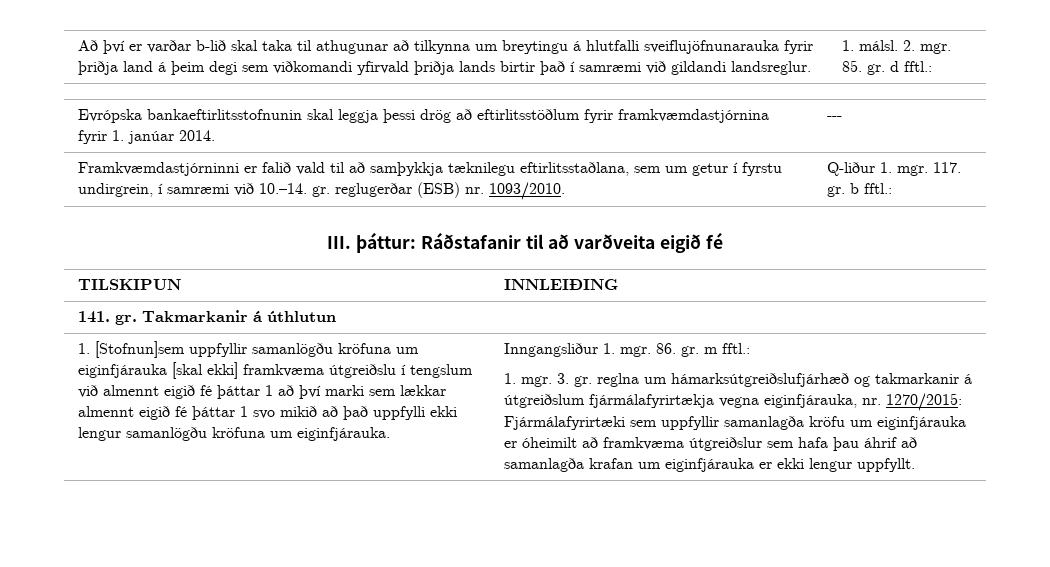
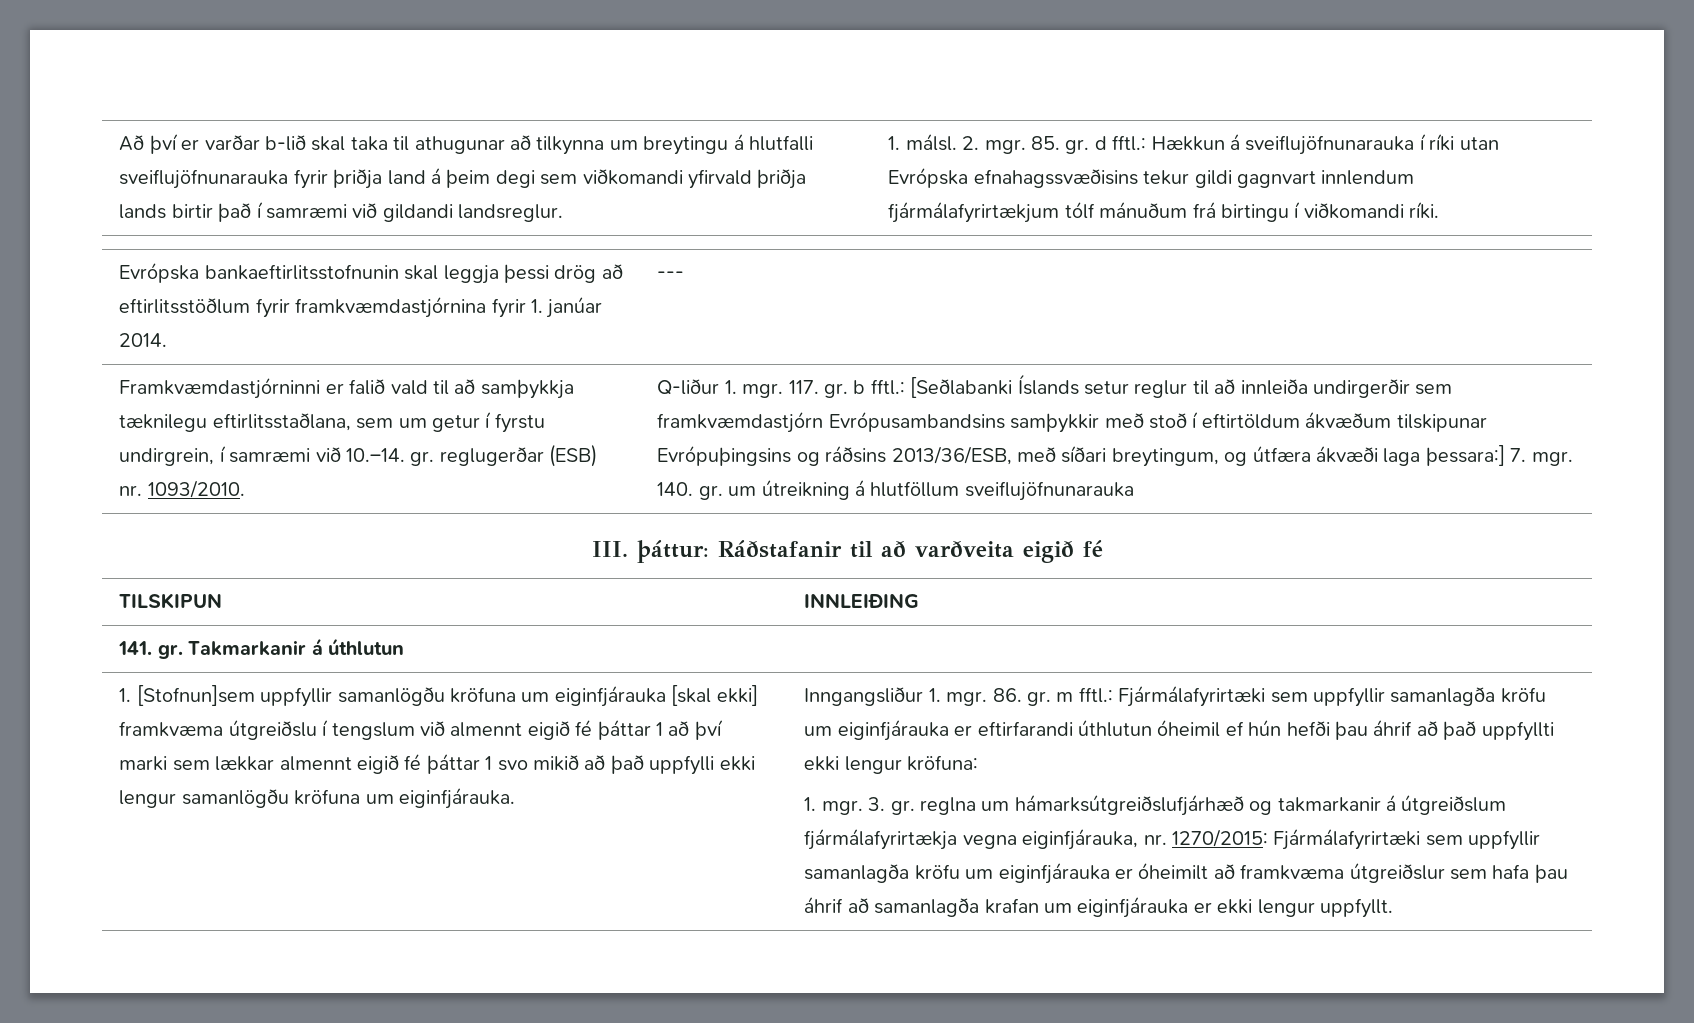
(932, 66) none -> [1151,134,1499,155] [888,168,1415,188] [888,202,1440,223] Hækkun á sveiflujöfnunarauka í ríki utan Evrópska efnahagssvæðisins tekur gildi gagnvart innlendum fjármálafyrirtækjum tólf mánuðum frá birtingu í viðkomandi ríki.
(892, 188) none -> [910,374,1453,398] [657,412,1487,433] [657,445,1573,467] [657,480,1134,501] [Seðlabanki Íslands setur reglur til að innleiða undirgerðir sem framkvæmdastjórn Evrópusambandsins samþykkir með stoð í eftirtöldum ákvæðum tilskipunar Evrópuþingsins og ráðsins 2013/36/ESB, með síðari breytingum, og útfæra ákvæði laga þessara:] 7. mgr. 140. gr. um útreikning á hlutföllum sveiflujöfnunarauka
(750, 348) none -> [1118,686,1546,707] [804,720,1554,741] [804,755,979,774] Fjármálafyrirtæki sem uppfyllir samanlagða kröfu um eiginfjárauka er eftirfarandi úthlutun óheimil ef hún hefði þau áhrif að það uppfyllti ekki lengur kröfuna:

